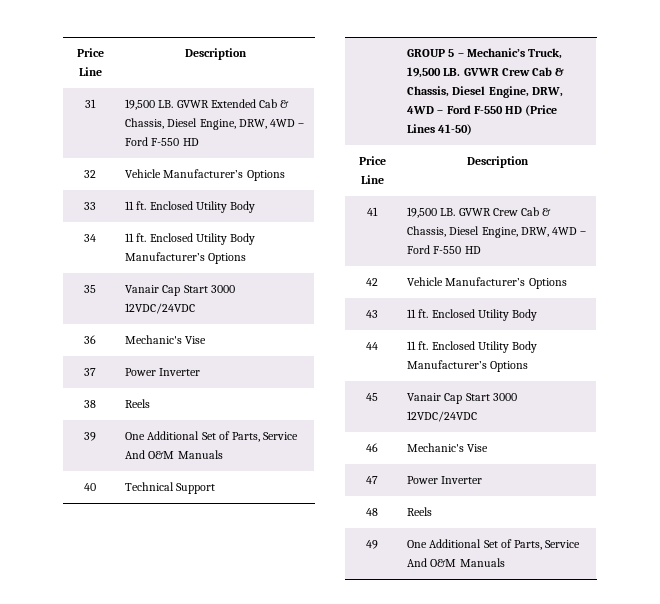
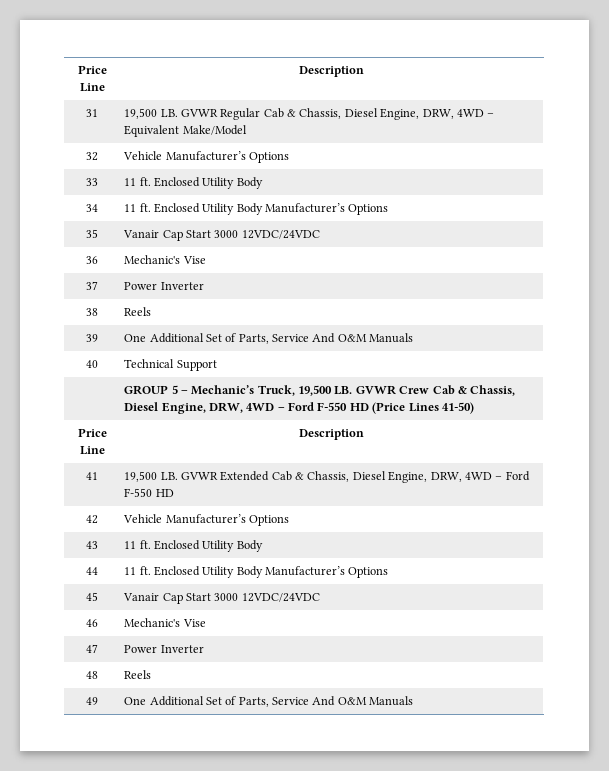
[210,99,290,108] [125,118,305,130] [125,137,199,146] Extended Cab & Chassis, Diesel Engine, DRW, 4WD – Ford F-550 HD -> [220,108,495,120] [124,125,247,137] Regular Cab & Chassis, Diesel Engine, DRW, 4WD – Equivalent Make/Model
[492,208,518,216] Crew -> [220,471,270,481] Extended

